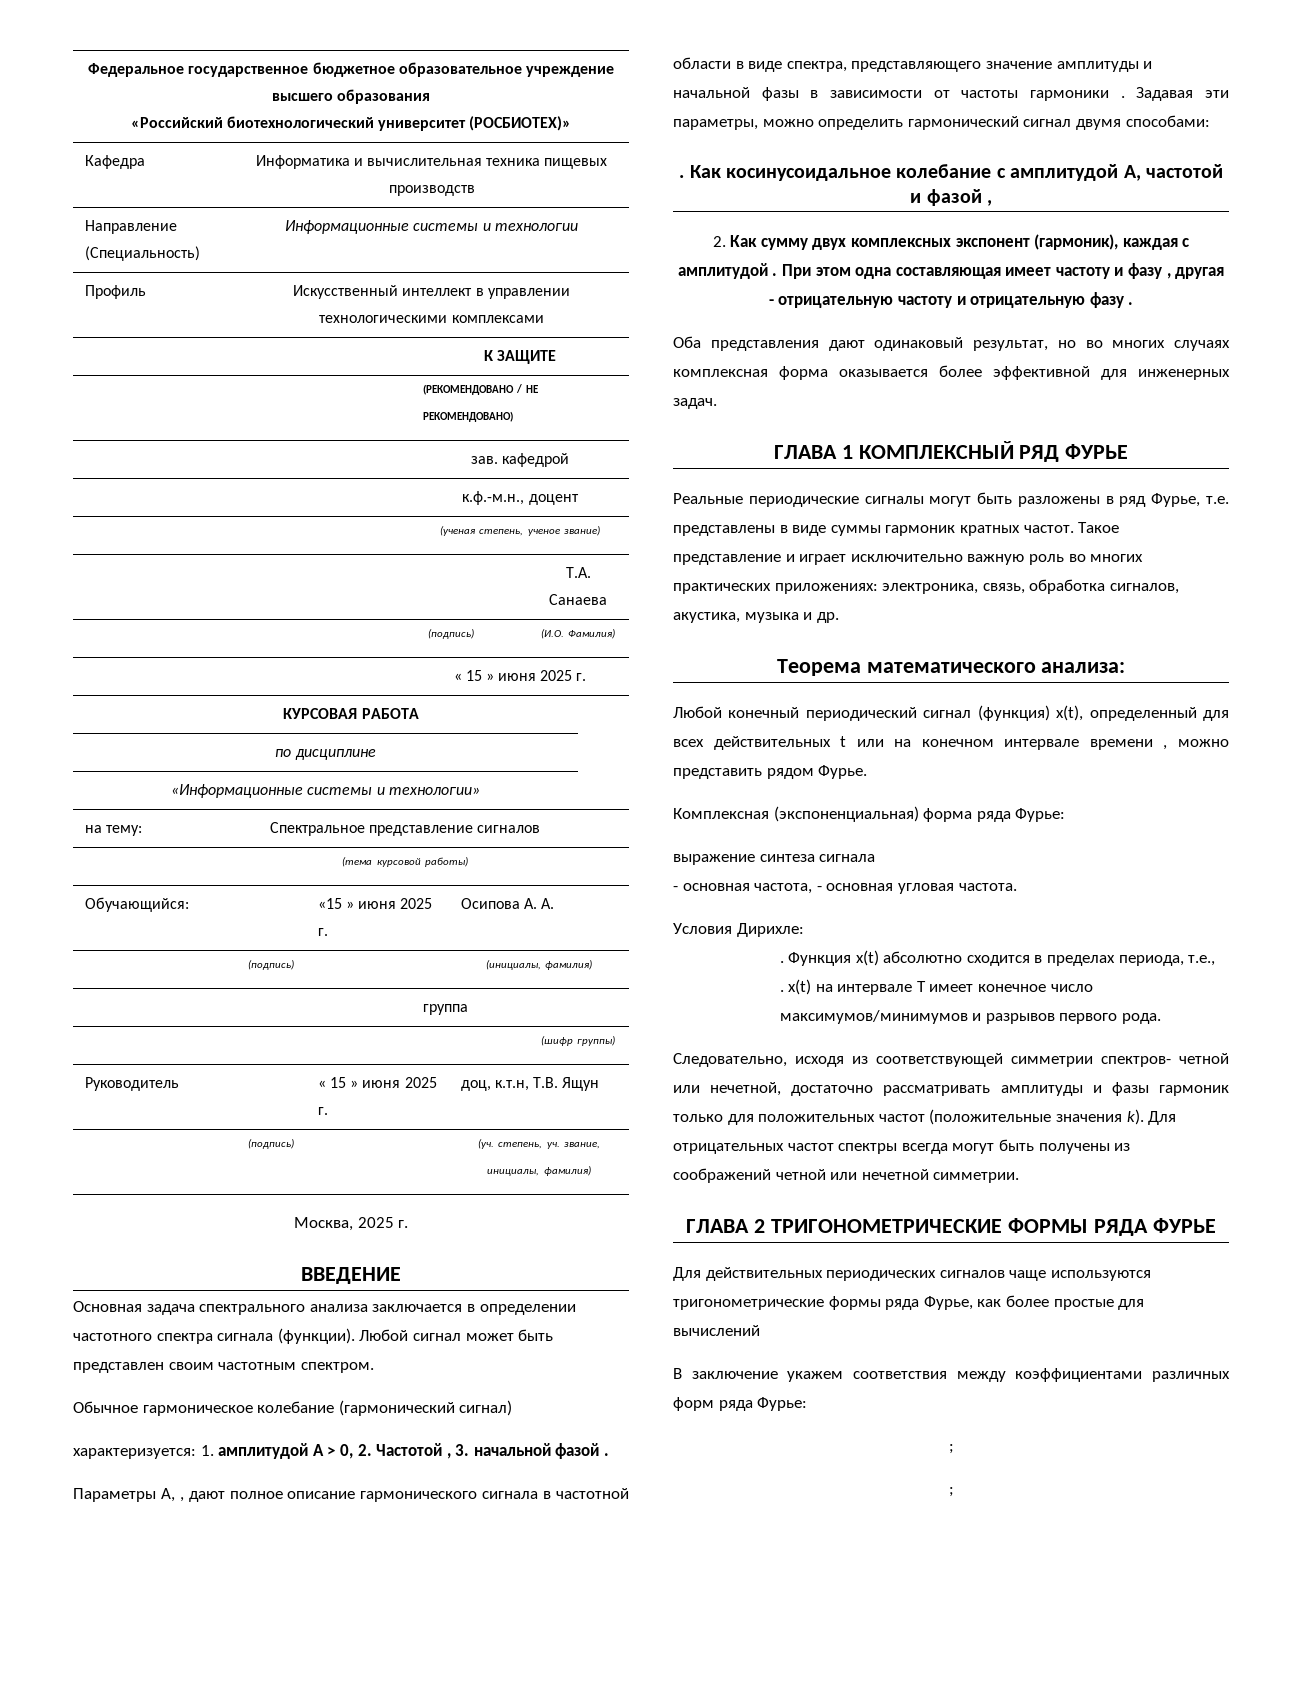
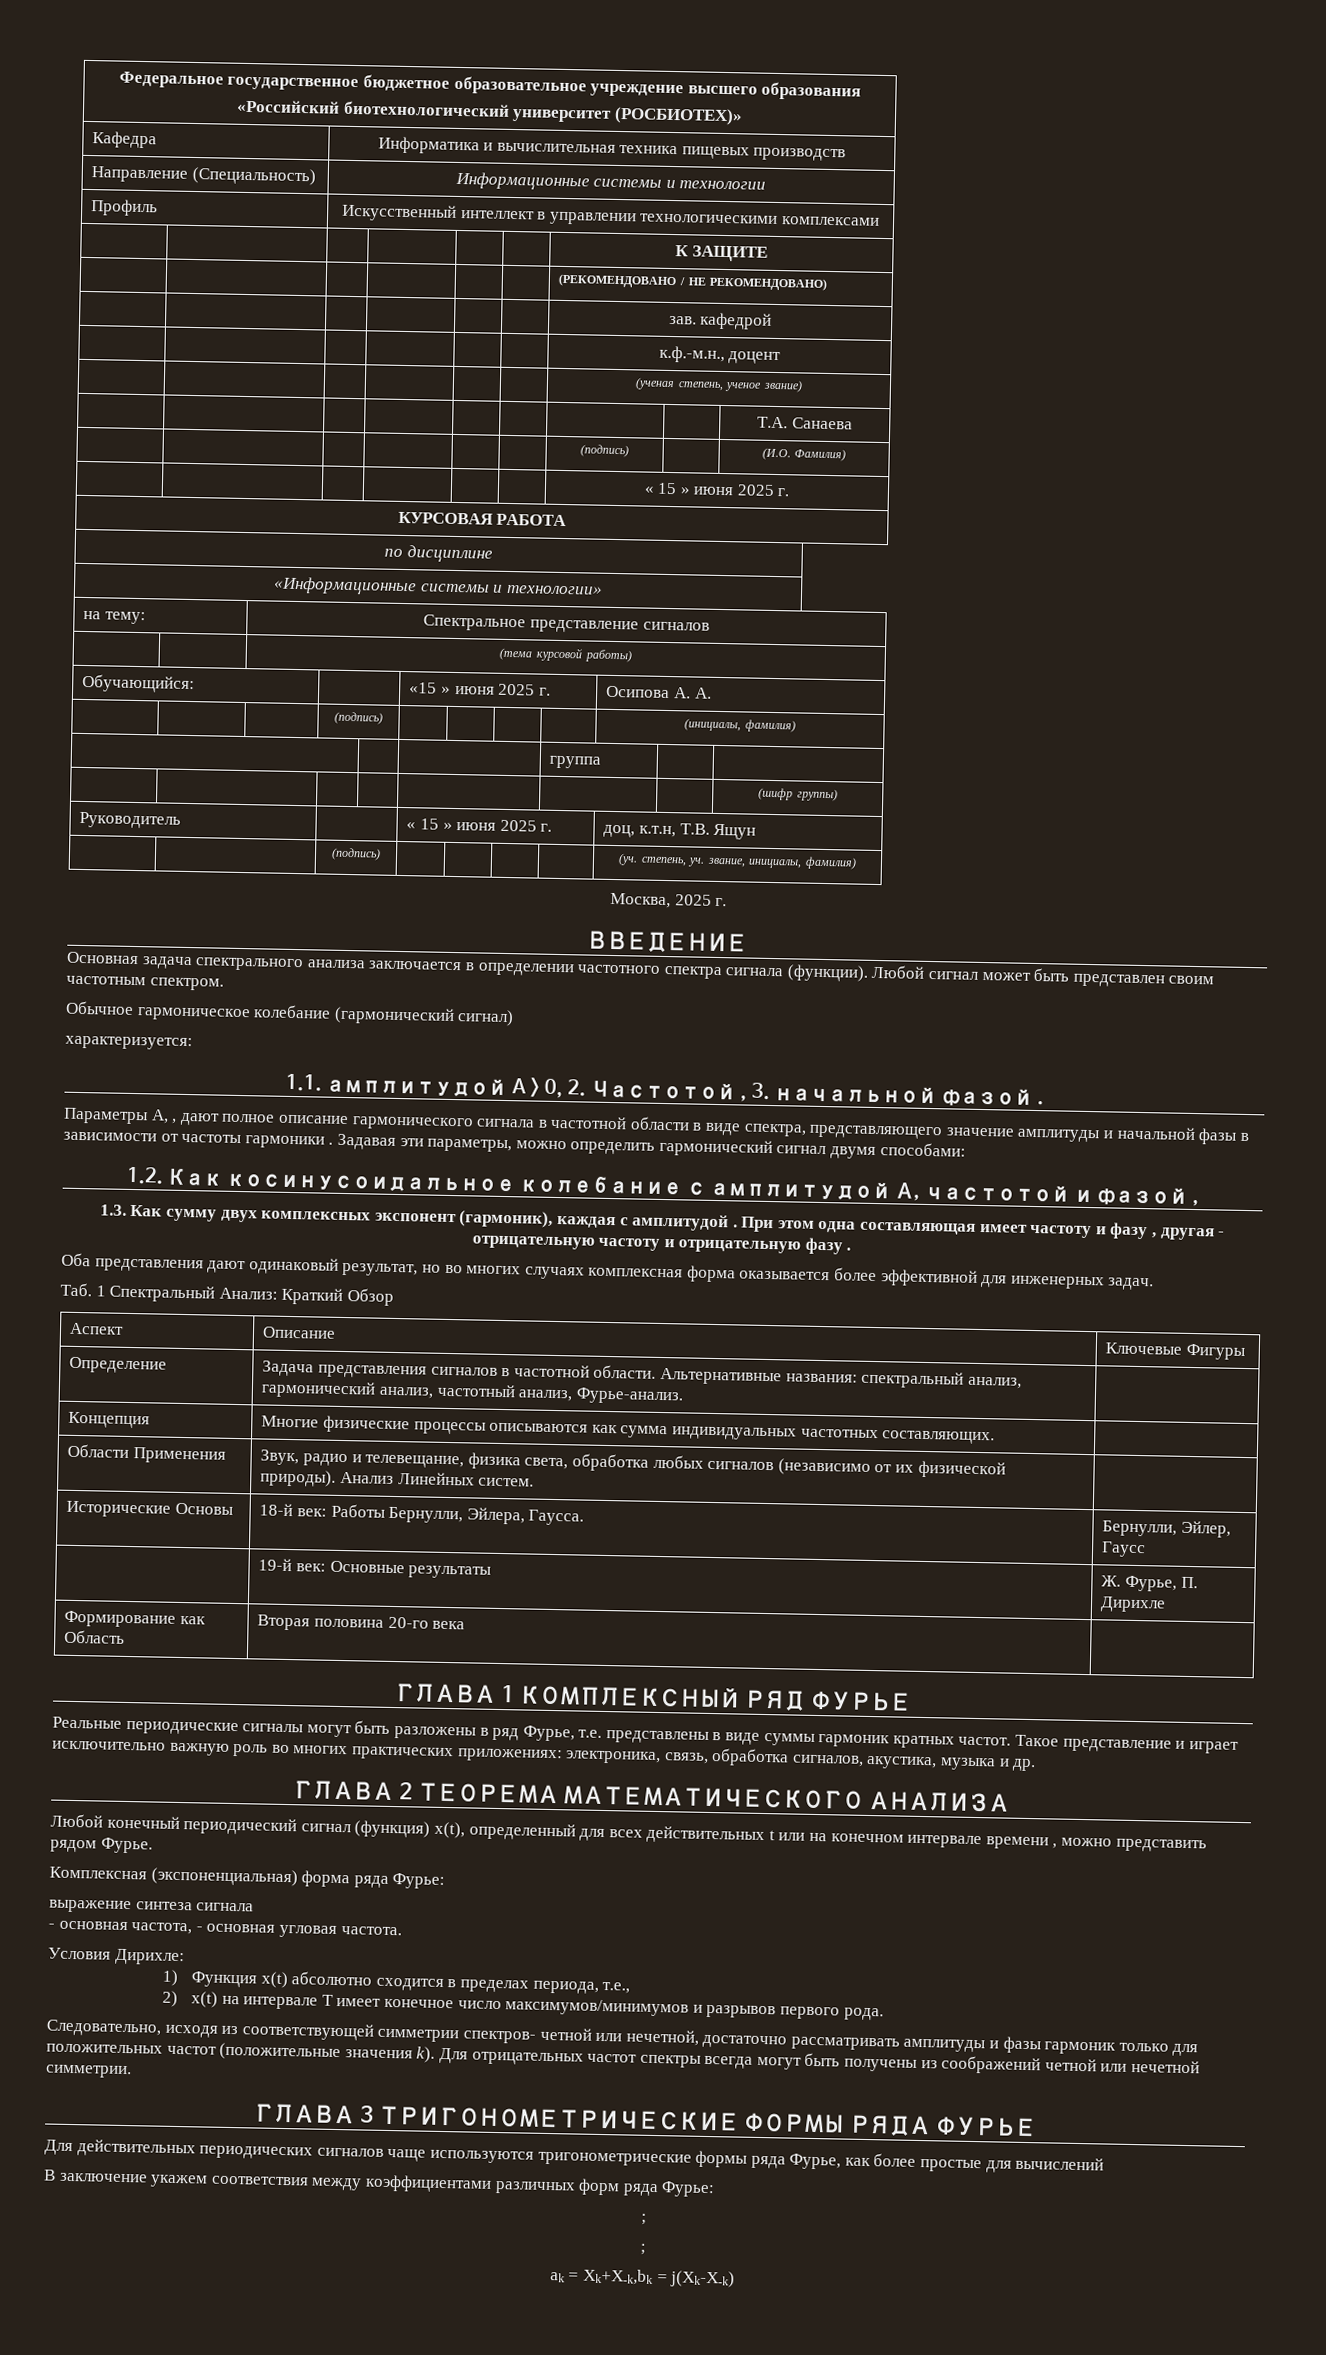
[200,1445,214,1456] 1. -> [285,1073,323,1092] // 1.1.
[679,175,685,178] . -> [125,1166,164,1185] 1.2.
[712,236,726,247] 2. -> [99,1204,127,1216] 1.3.
(717, 403) none -> [60,1282,394,1306] [69,1322,125,1335] [262,1326,337,1339] [1105,1342,1247,1361] [69,1356,168,1374] [262,1360,1022,1389] [261,1380,684,1405] [68,1411,151,1429] [261,1415,996,1445] [67,1443,227,1464] [260,1449,1006,1479] [260,1469,535,1487] [66,1500,235,1518] [259,1503,585,1526] [1102,1520,1232,1538] [1101,1541,1147,1558] [258,1558,493,1579] [1101,1575,1198,1592] [1100,1596,1167,1613] [64,1610,207,1628] [64,1629,126,1644] [257,1614,466,1631] // Таб. 1 Спектральный Анализ: Краткий Обзор // Аспект | Описание | Ключевые Фигуры // Определение | Задача представления сигналов в частотной области. Альтернативные названия: спектральный анализ, гармонический анализ, частотный анализ, Фурье-анализ. | // Концепция | Многие физические процессы описываются как сумма индивидуальных частотных составляющих. | // Области Применения | Звук, радио и телевещание, физика света, обработка любых сигналов (независимо от их физической природы). Анализ Линейных систем. | // Исторические Основы | 18-й век: Работы Бернулли, Эйлера, Гаусса. | Бернулли, Эйлер, Гаусс // | 19-й век: Основные результаты | Ж. Фурье, П. Дирихле // Формирование как Область | Вторая половина 20-го века |
[776,659,1126,676] Теорема математического анализа: -> [292,1780,1011,1813] ГЛАВА 2 ТЕОРЕМА МАТЕМАТИЧЕСКОГО АНАЛИЗА
[779,961,784,963] . -> [162,1969,179,1987] 1)
[779,990,784,992] . -> [162,1990,179,2008] 2)
[754,1219,766,1233] 2 -> [359,2105,374,2123] 3
(954, 1492) none -> [549,2268,736,2288] // ak = Xk+X-k,bk = j(Xk-X-k)

